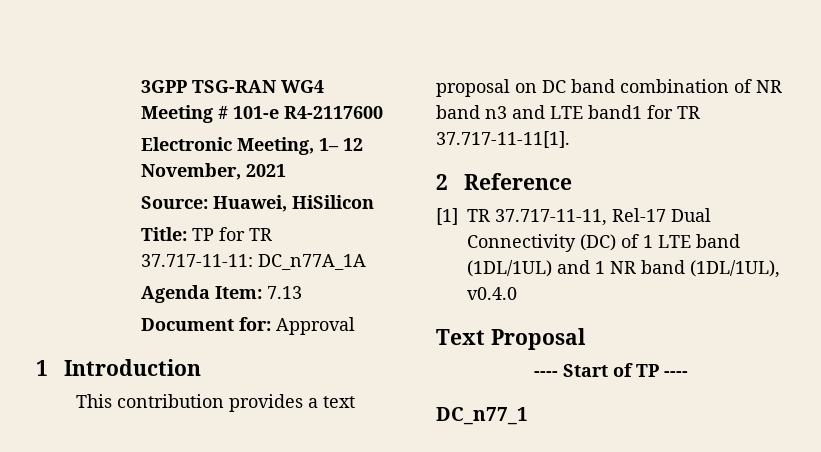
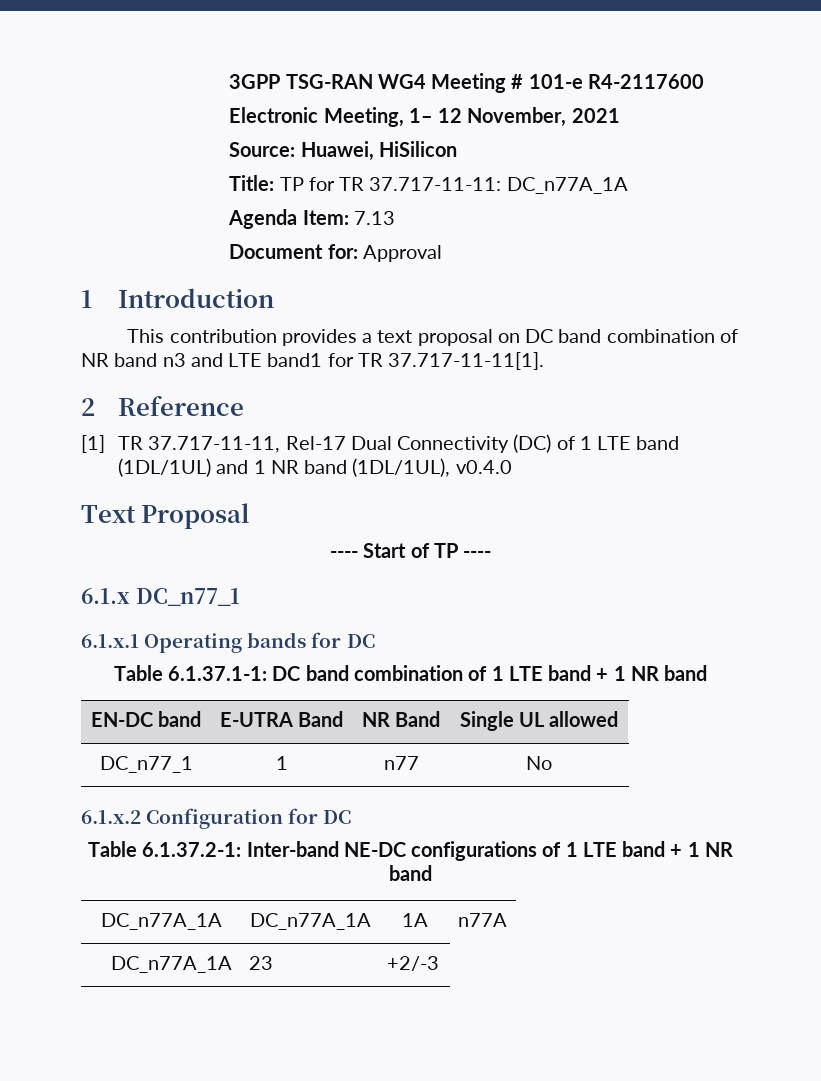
[436,407,528,425] DC_n77_1 -> [81,588,240,606] [81,632,375,653] [113,665,708,681] [90,711,202,727] [219,711,344,727] [361,711,441,727] [459,711,619,731] [99,756,193,773] [275,756,288,770] [383,756,419,770] [526,756,552,770] [81,808,352,829] [88,841,733,861] [389,865,432,881] [101,913,222,930] [250,913,371,930] [401,913,428,927] [458,913,507,927] [111,956,233,973] [249,956,274,970] [387,956,440,971] 6.1.x DC_n77_1 // 6.1.x.1 Operating bands for DC // Table 6.1.37.1-1: DC band combination of 1 LTE band + 1 NR band // EN-DC band | E-UTRA Band | NR Band | Single UL allowed // DC_n77_1 | 1 | n77 | No // 6.1.x.2 Configuration for DC // Table 6.1.37.2-1: Inter-band NE-DC configurations of 1 LTE band + 1 NR band // DC_n77A_1A | DC_n77A_1A | 1A | n77A // DC_n77A_1A | 23 | +2/-3

